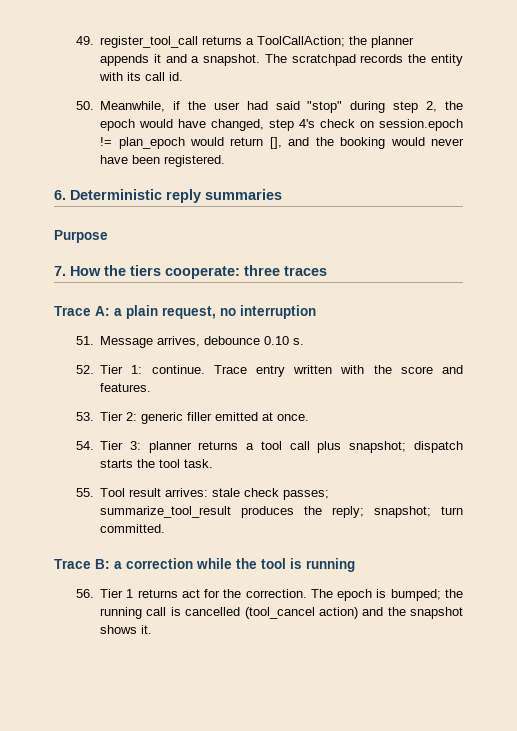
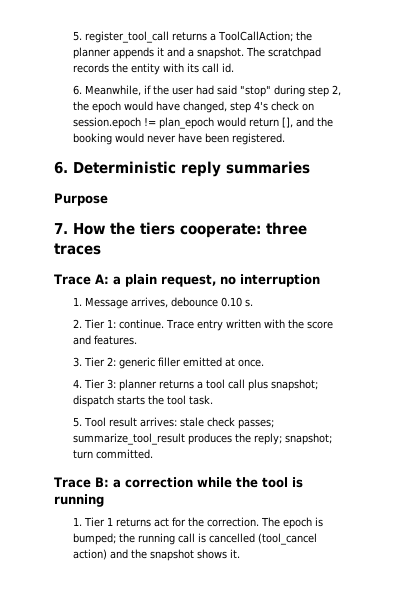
[75,36,94,45] 49. -> [73,31,83,41] 5.
[75,101,94,110] 50. -> [73,85,83,95] 6.
[75,336,94,345] 51. -> [73,297,83,306] 1.
[75,365,94,374] 52. -> [73,319,83,328] 2.
[75,412,94,421] 53. -> [73,357,83,367] 3.
[75,441,94,450] 54. -> [73,379,83,388] 4.
[75,488,94,497] 55. -> [73,417,83,427] 5.
[75,589,94,598] 56. -> [73,517,83,526] 1.

